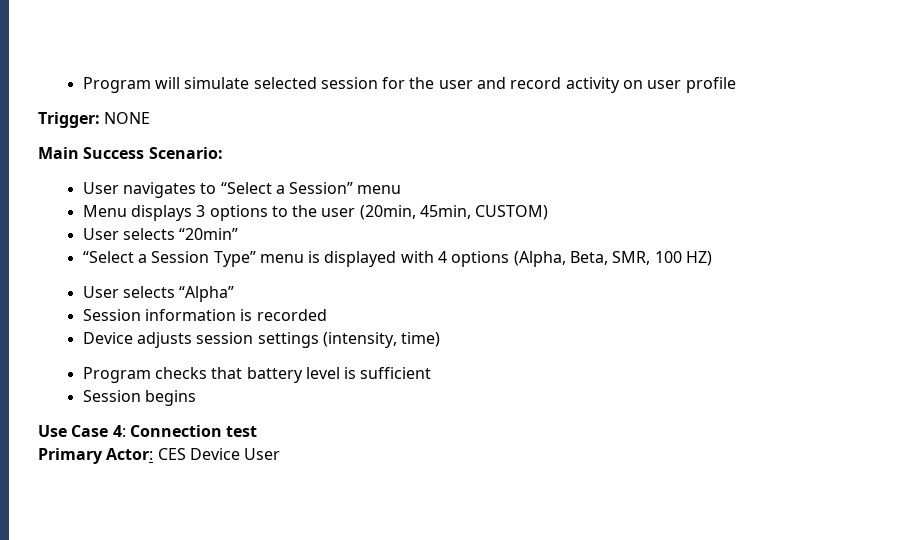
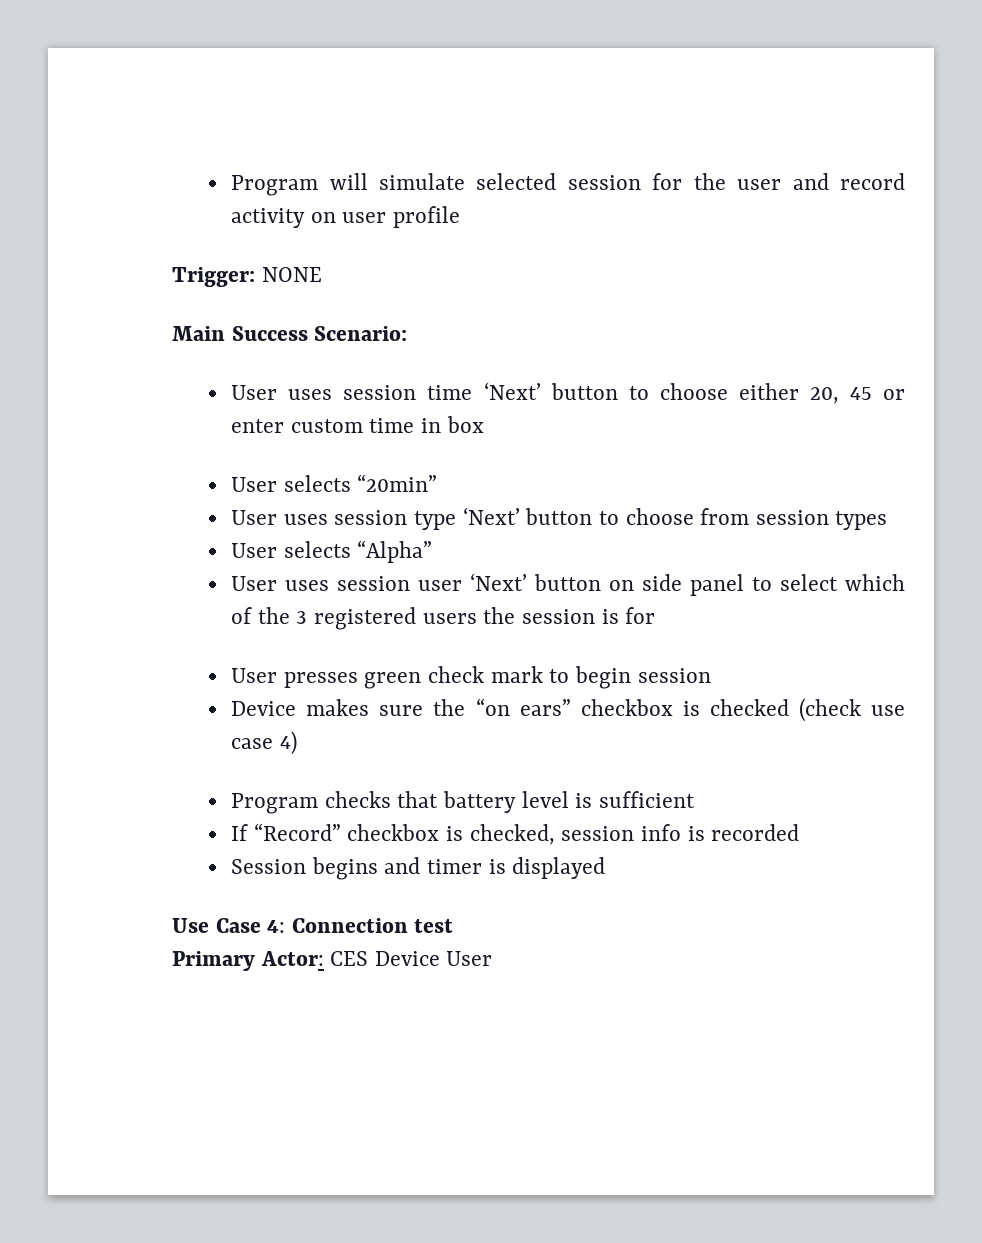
[122,182,402,198] [82,205,549,221] [82,228,239,240] [82,251,713,267] [82,286,235,302] [82,309,327,321] [82,332,441,348] navigates to “Select a Session” menu // Menu displays 3 options to the user (20min, 45min, CUSTOM) // User selects “20min” // “Select a Session Type” menu is displayed with 4 options (Alpha, Beta, SMR, 100 HZ) // User selects “Alpha” // Session information is recorded // Device adjusts session settings (intensity, time) -> [288,382,905,404] [231,416,484,433] [231,474,438,492] [231,507,888,530] [231,540,433,563] [231,573,906,596] [231,607,656,630] [231,666,711,689] [231,698,906,722] [231,731,297,755] uses session time ‘Next’ button to choose either 20, 45 or enter custom time in box // User selects “20min” // User uses session type ‘Next’ button to choose from session types // User selects “Alpha” // User uses session user ‘Next’ button on side panel to select which of the 3 registered users the session is for // User presses green check mark to begin session // Device makes sure the “on ears” checkbox is checked (check use case 4)
[82,390,196,406] Session begins -> [231,823,800,845] [231,857,606,880] If “Record” checkbox is checked, session info is recorded // Session begins and timer is displayed

